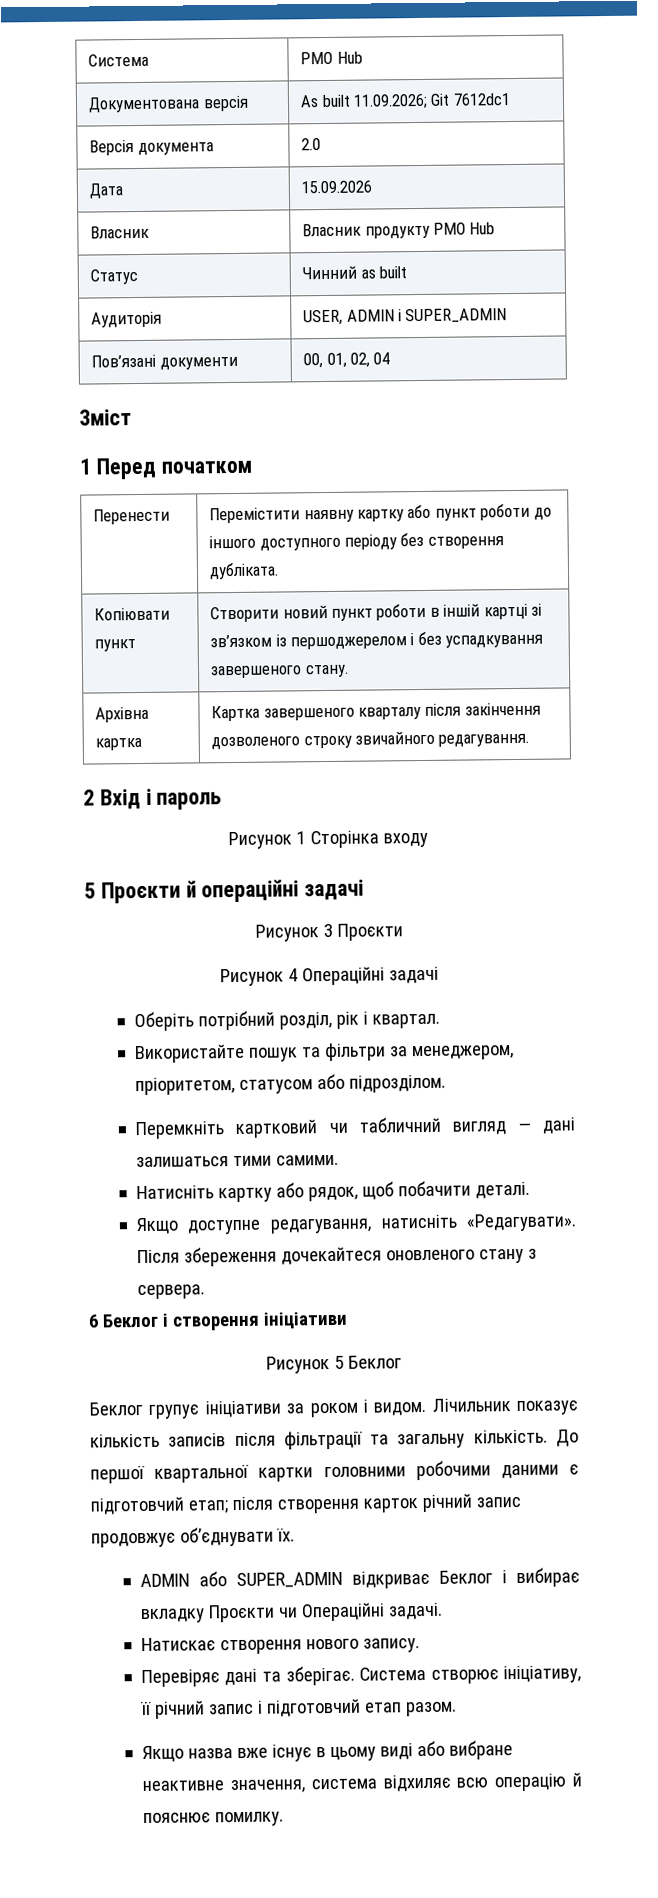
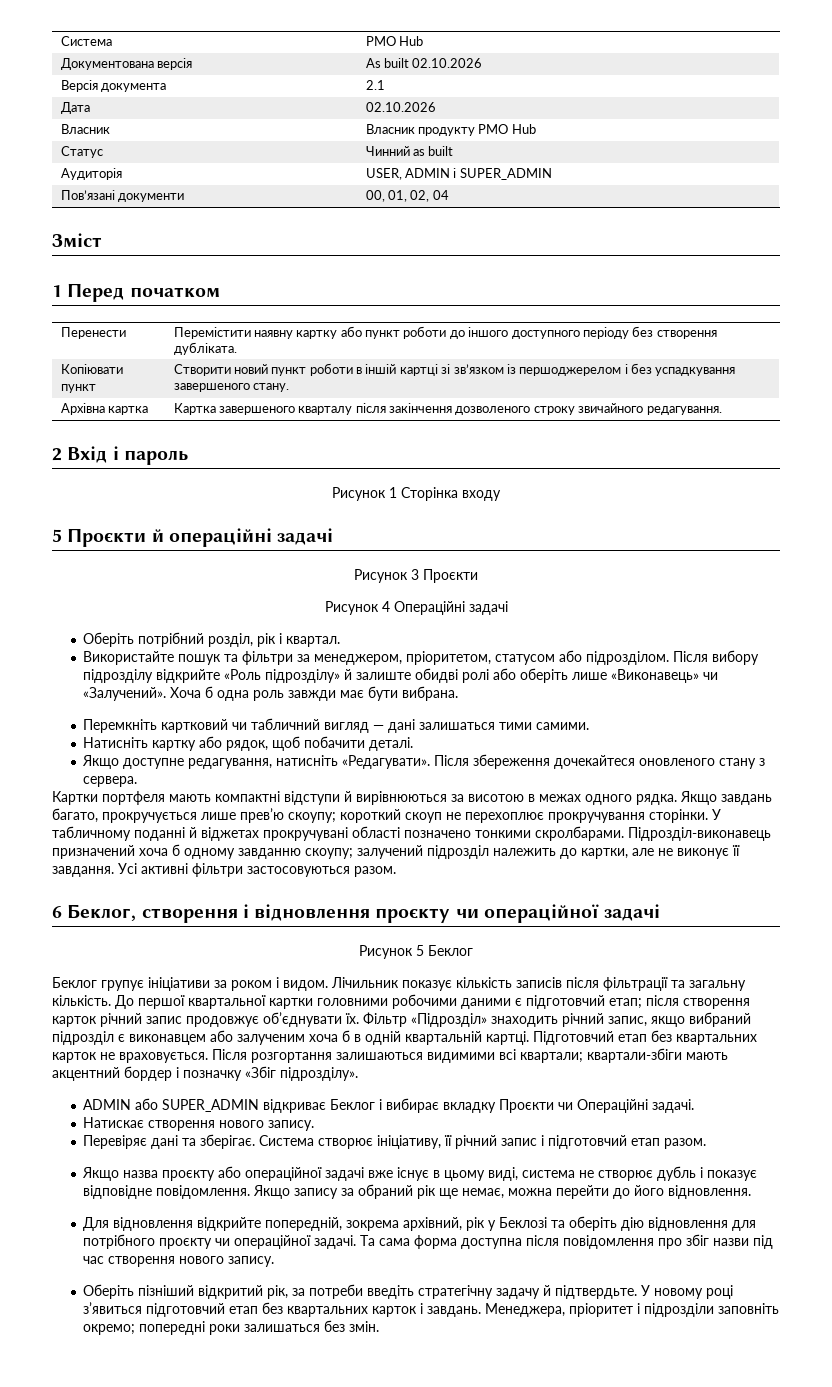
[353,93,511,109] 11.09.2026; Git 7612dc1 -> [412,58,483,68] 02.10.2026
[301,138,322,151] 2.0 -> [365,80,385,90] 2.1
[301,180,373,194] 15.09.2026 -> [365,102,436,112] 02.10.2026
(446, 1083) none -> [673,650,760,665] [83,668,719,683] [83,686,459,701] Після вибору підрозділу відкрийте «Роль підрозділу» й залиште обидві ролі або оберіть лише «Виконавець» чи «Залучений». Хоча б одна роль завжди має бути вибрана.
[88,1310,348,1331] 6 Беклог і створення ініціативи -> [52,791,772,805] [52,808,721,823] [52,826,771,841] [52,844,740,859] [52,863,396,877] [52,904,661,923] Картки портфеля мають компактні відступи й вирівнюються за висотою в межах одного рядка. Якщо завдань багато, прокручується лише прев’ю скоупу; короткий скоуп не перехоплює прокручування сторінки. У табличному поданні й віджетах прокручувані області позначено тонкими скролбарами. Підрозділ-виконавець призначений хоча б одному завданню скоупу; залучений підрозділ належить до картки, але не виконує її завдання. Усі активні фільтри застосовуються разом. // 6 Беклог, створення і відновлення проєкту чи операційної задачі
(295, 1535) none -> [363,1012,751,1027] [52,1030,757,1045] [52,1048,728,1063] [52,1066,358,1081] Фільтр «Підрозділ» знаходить річний запис, якщо вибраний підрозділ є виконавцем або залученим хоча б в одній квартальній картці. Підготовчий етап без квартальних карток не враховується. Після розгортання залишаються видимими всі квартали; квартали-збіги мають акцентний бордер і позначку «Збіг підрозділу».
[236,1740,513,1762] [141,1772,582,1794] [142,1811,284,1827] вже існує в цьому виді або вибране неактивне значення, система відхиляє всю операцію й пояснює помилку. -> [162,1166,758,1181] [83,1184,752,1199] [83,1216,757,1231] [83,1234,774,1249] [83,1256,275,1267] [83,1284,734,1299] [83,1302,780,1317] [83,1320,380,1335] проєкту або операційної задачі вже існує в цьому виді, система не створює дубль і показує відповідне повідомлення. Якщо запису за обраний рік ще немає, можна перейти до його відновлення. // Для відновлення відкрийте попередній, зокрема архівний, рік у Беклозі та оберіть дію відновлення для потрібного проєкту чи операційної задачі. Та сама форма доступна після повідомлення про збіг назви під час створення нового запису. // Оберіть пізніший відкритий рік, за потреби введіть стратегічну задачу й підтвердьте. У новому році з’явиться підготовчий етап без квартальних карток і завдань. Менеджера, пріоритет і підрозділи заповніть окремо; попередні роки залишаться без змін.

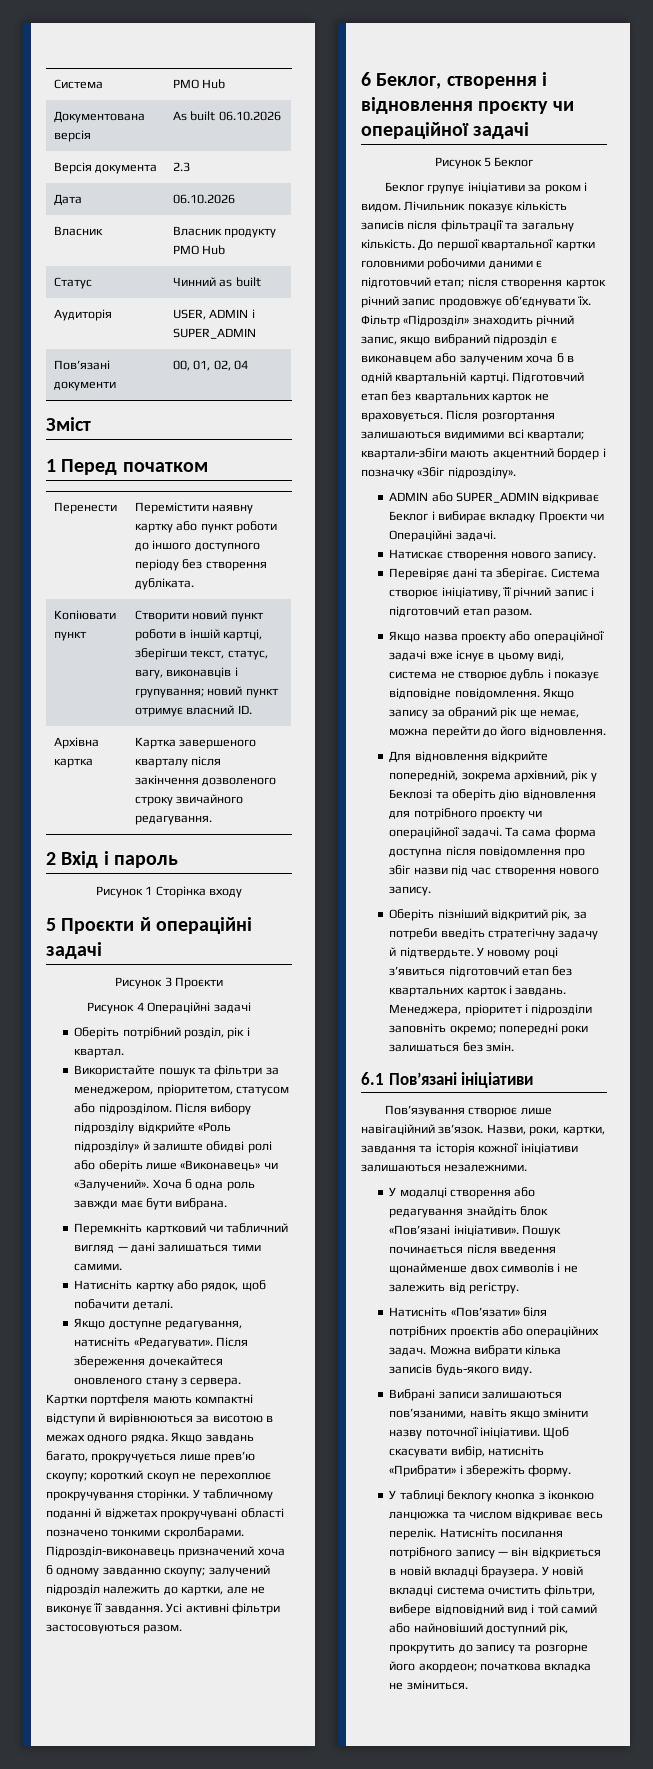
[412,58,483,68] 02.10.2026 -> [218,111,281,121] 06.10.2026
[365,80,385,90] 2.1 -> [173,162,191,172] 2.3
[365,102,436,112] 02.10.2026 -> [173,194,236,204] 06.10.2026
[399,363,736,376] [173,383,289,392] картці зі зв’язком із першоджерелом і без успадкування завершеного стану. -> [223,629,263,641] [135,648,268,660] [135,667,238,679] [135,686,279,698] [135,705,252,717] картці, зберігши текст, статус, вагу, виконавців і групування; новий пункт отримує власний ID.
(380, 1326) none -> [361,1072,534,1088] [385,1105,552,1117] [361,1124,605,1136] [361,1142,578,1155] [361,1164,528,1172] [389,1187,536,1199] [389,1206,549,1218] [389,1225,562,1237] [389,1244,557,1255] [389,1263,578,1274] [389,1282,520,1294] [389,1307,548,1317] [389,1326,600,1338] [389,1345,562,1357] [389,1364,533,1376] [389,1389,563,1401] [389,1408,589,1419] [389,1426,570,1439] [389,1446,545,1458] [389,1465,572,1477] [389,1490,595,1502] [389,1509,603,1521] [389,1528,564,1540] [389,1547,601,1559] [389,1566,584,1578] [389,1585,596,1597] [389,1604,598,1616] [389,1623,569,1635] [389,1644,588,1654] [389,1661,592,1673] [389,1680,468,1690] // 6.1 Пов’язані ініціативи // Пов’язування створює лише навігаційний зв’язок. Назви, роки, картки, завдання та історія кожної ініціативи залишаються незалежними. // У модалці створення або редагування знайдіть блок «Пов’язані ініціативи». Пошук починається після введення щонайменше двох символів і не залежить від регістру. // Натисніть «Пов’язати» біля потрібних проєктів або операційних задач. Можна вибрати кілька записів будь-якого виду. // Вибрані записи залишаються пов’язаними, навіть якщо змінити назву поточної ініціативи. Щоб скасувати вибір, натисніть «Прибрати» і збережіть форму. // У таблиці беклогу кнопка з іконкою ланцюжка та числом відкриває весь перелік. Натисніть посилання потрібного запису — він відкриється в новій вкладці браузера. У новій вкладці система очистить фільтри, вибере відповідний вид і той самий або найновіший доступний рік, прокрутить до запису та розгорне його акордеон; початкова вкладка не зміниться.

